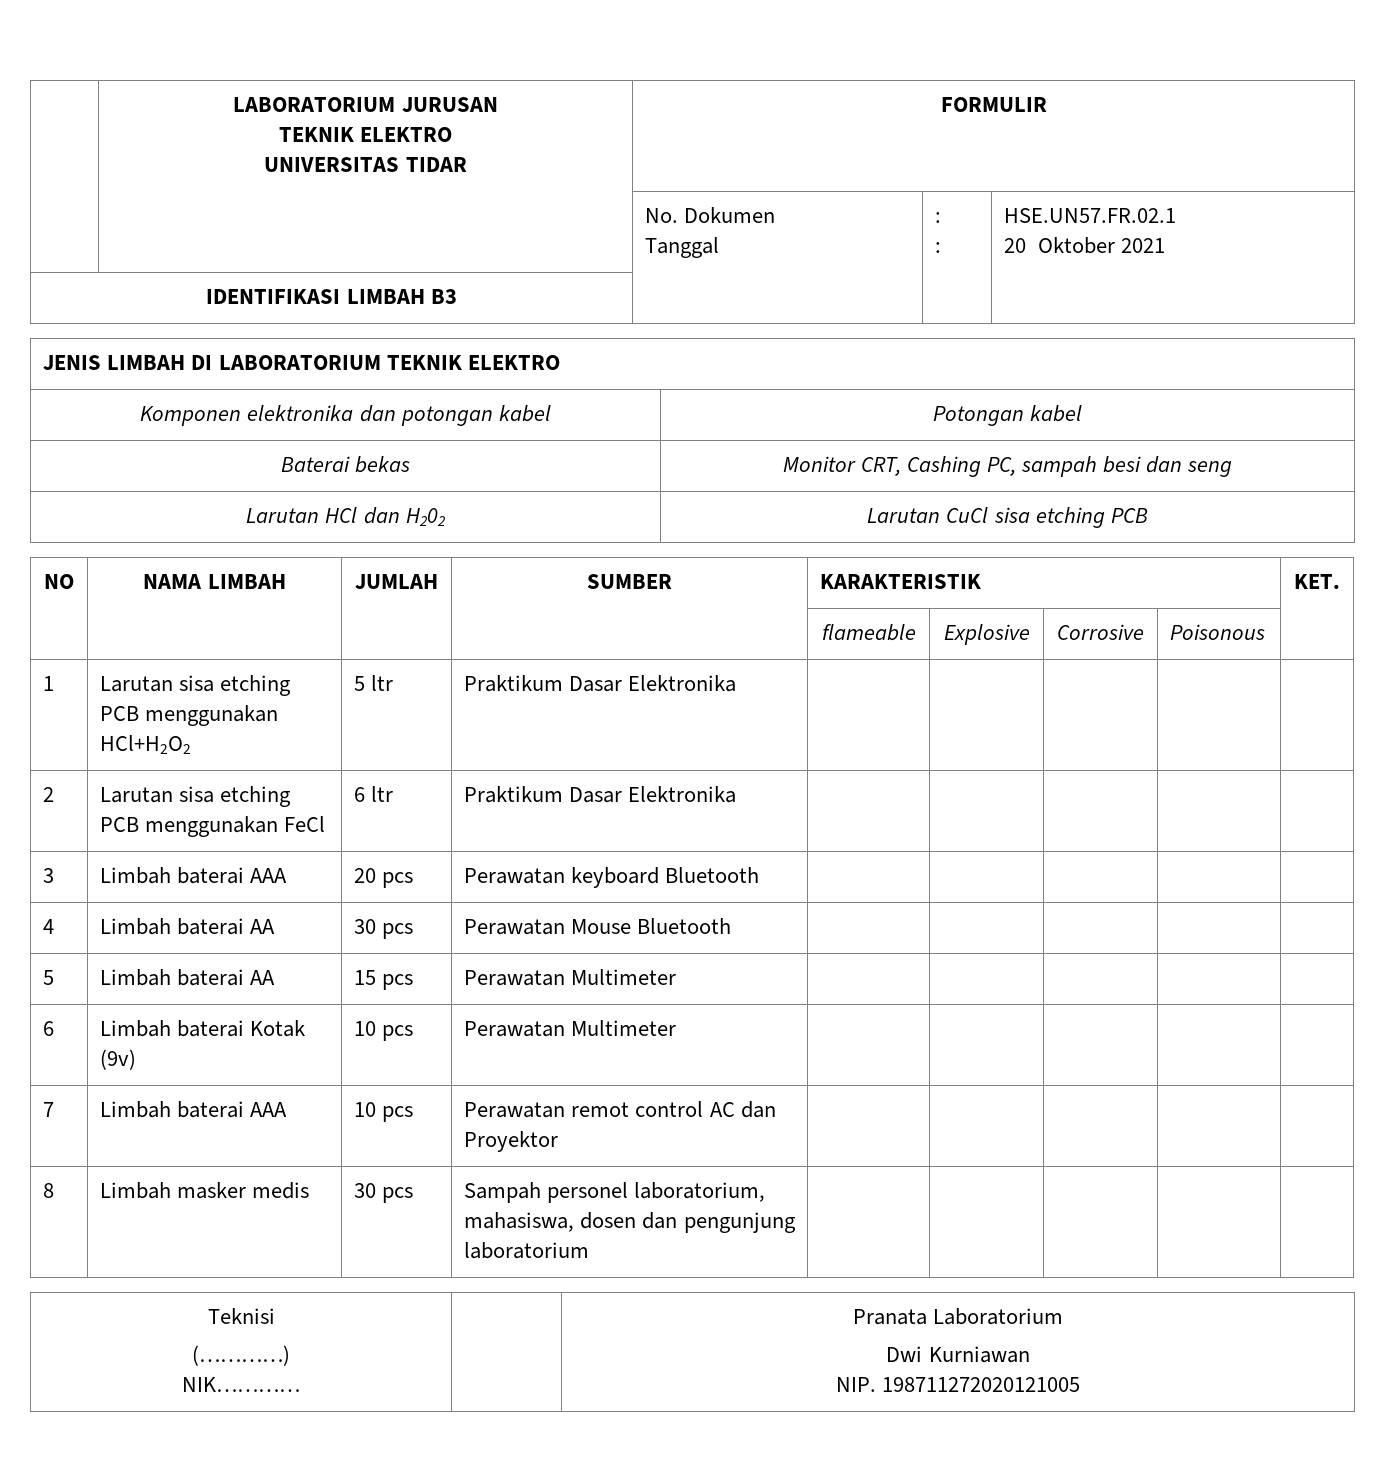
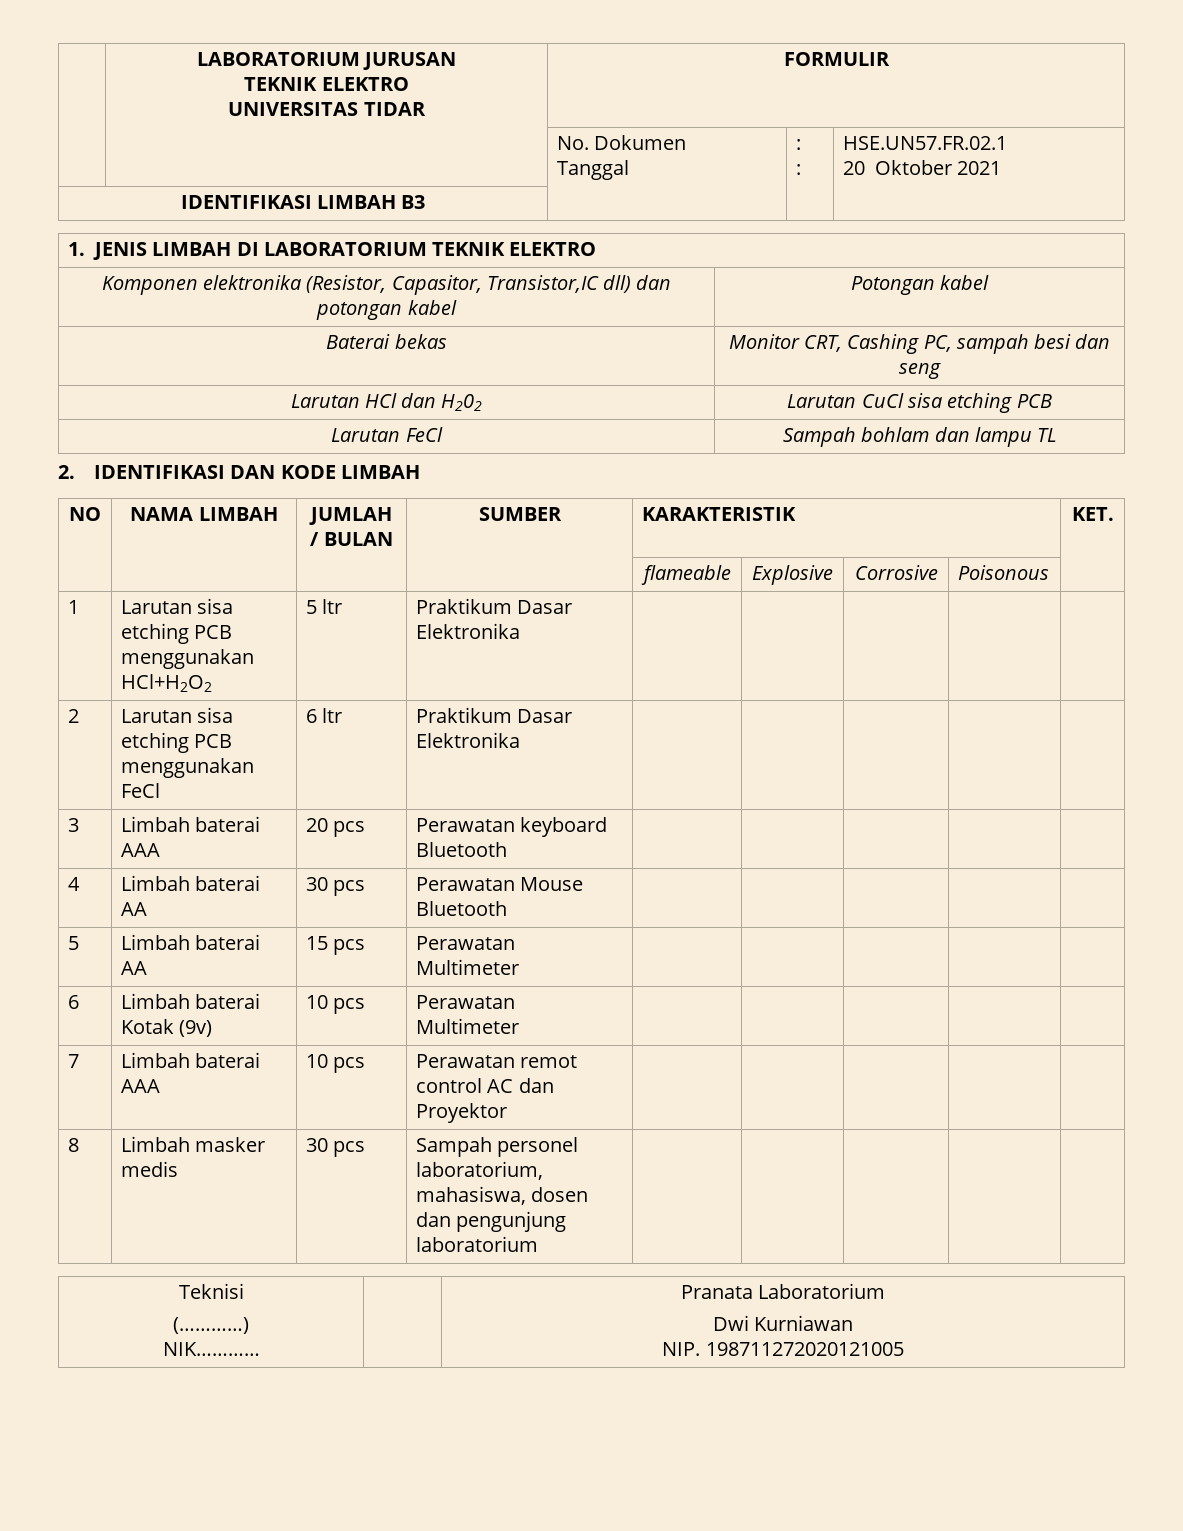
(457, 296) none -> [68,242,86,256] 1.
(354, 413) none -> [306,275,632,295] (Resistor, Capasitor, Transistor,IC dll)
(1148, 515) none -> [331,427,443,442] [782,427,1057,447] [58,465,420,479] // Larutan FeCl | Sampah bohlam dan lampu TL // 2. IDENTIFIKASI DAN KODE LIMBAH
(438, 581) none -> [310,532,393,546] / BULAN

